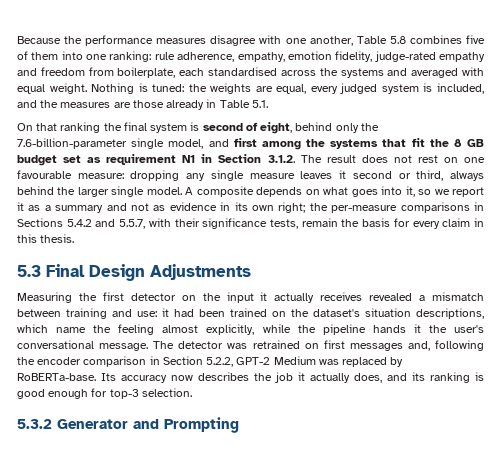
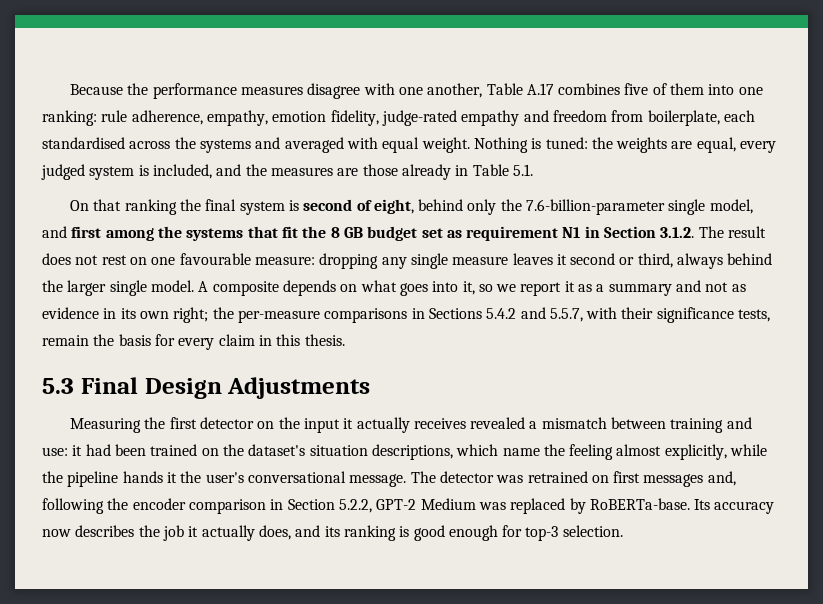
[389,36,406,44] 5.8 -> [526,83,554,95] A.17
[17,417,239,433] // 5.3.2 Generator and Prompting -> (623, 531) none

